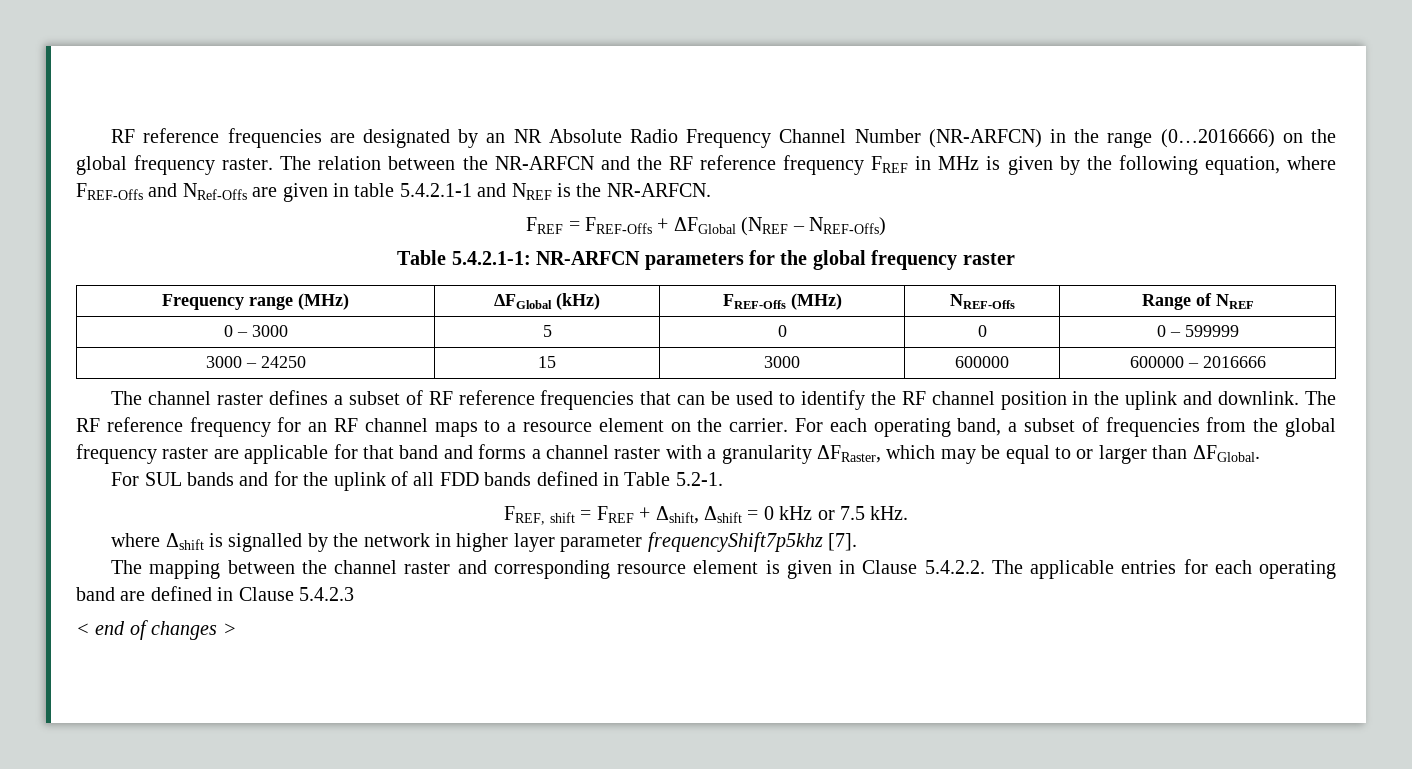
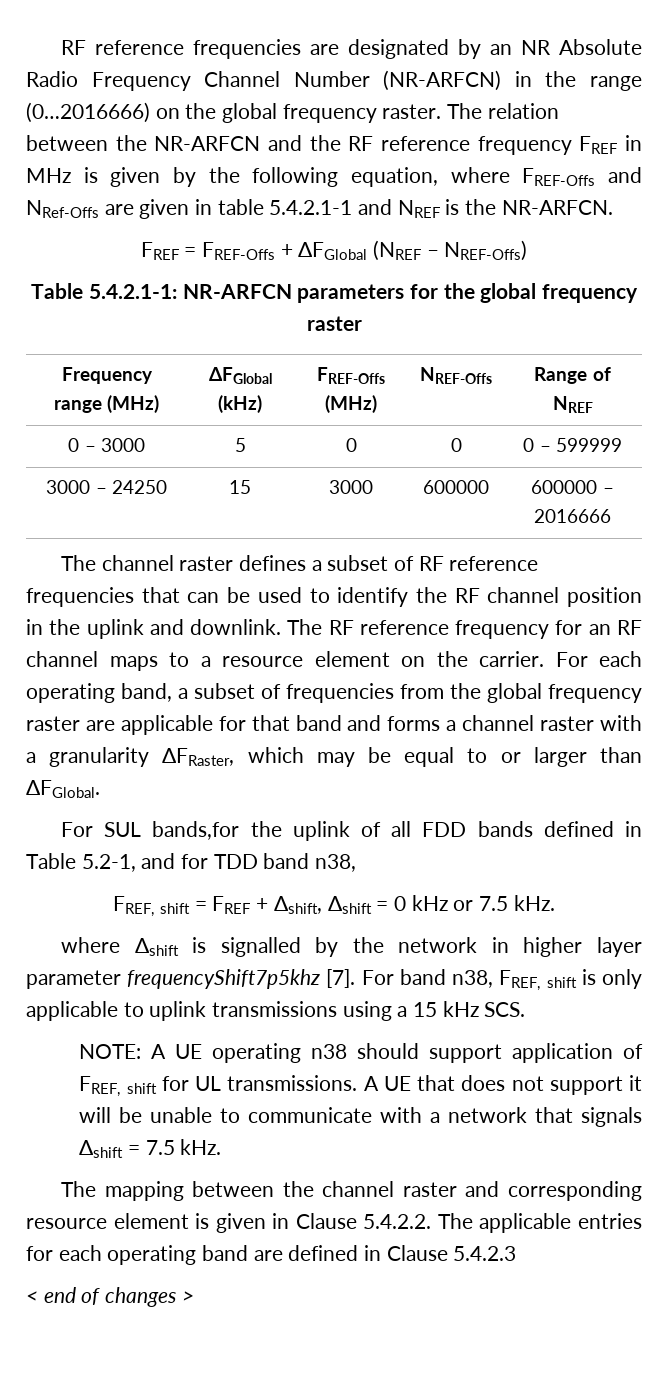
[187,471,298,486] bands and for -> [152,821,240,840] bands,for
[675,472,723,486] 5.2-1. -> [81,853,357,872] 5.2-1, and for TDD band n38,
(858, 542) none -> [361,969,642,991] [26,1001,526,1021] [79,1043,643,1063] [79,1075,642,1097] [79,1107,642,1127] [79,1139,222,1158] For band n38, FREF, shift is only applicable to uplink transmissions using a 15 kHz SCS. // NOTE: A UE operating n38 should support application of FREF, shift for UL transmissions. A UE that does not support it will be unable to communicate with a network that signals Δshift = 7.5 kHz.

